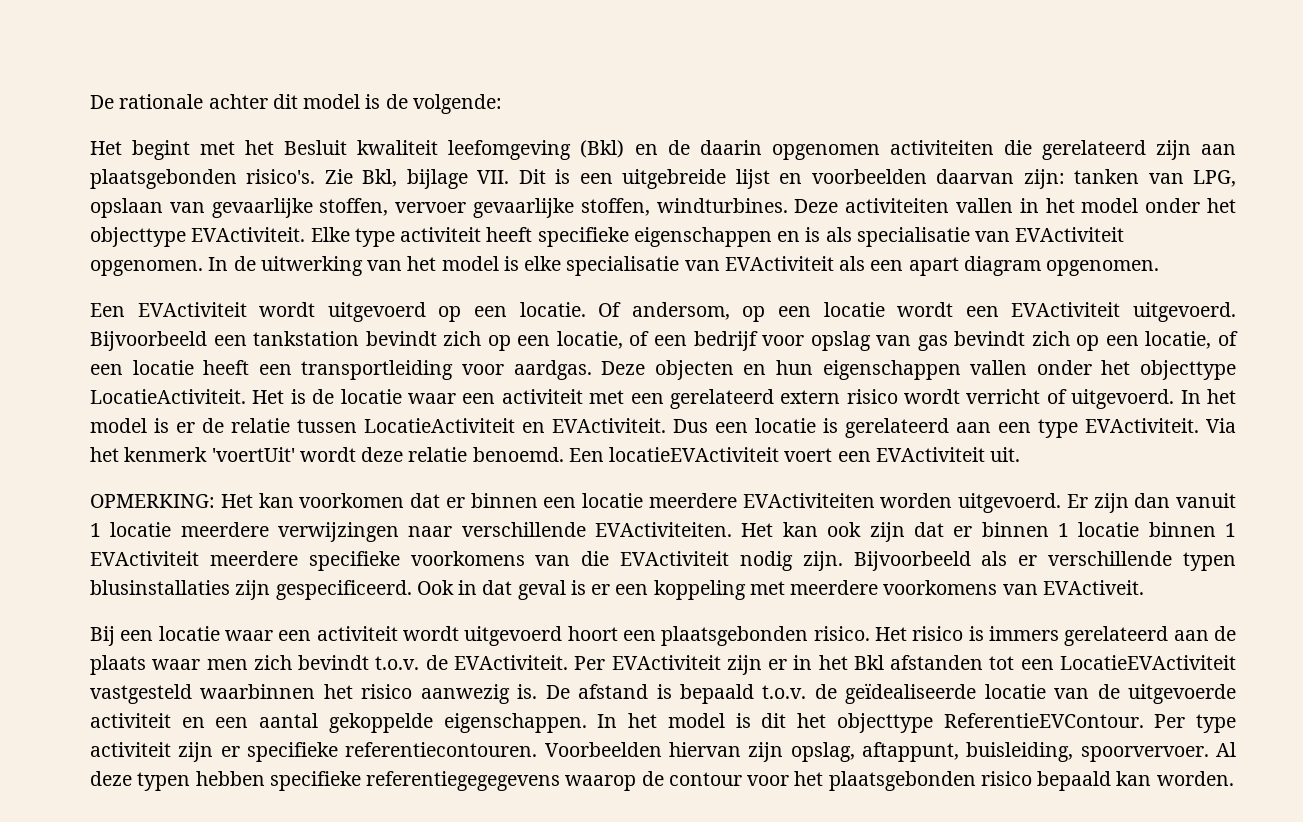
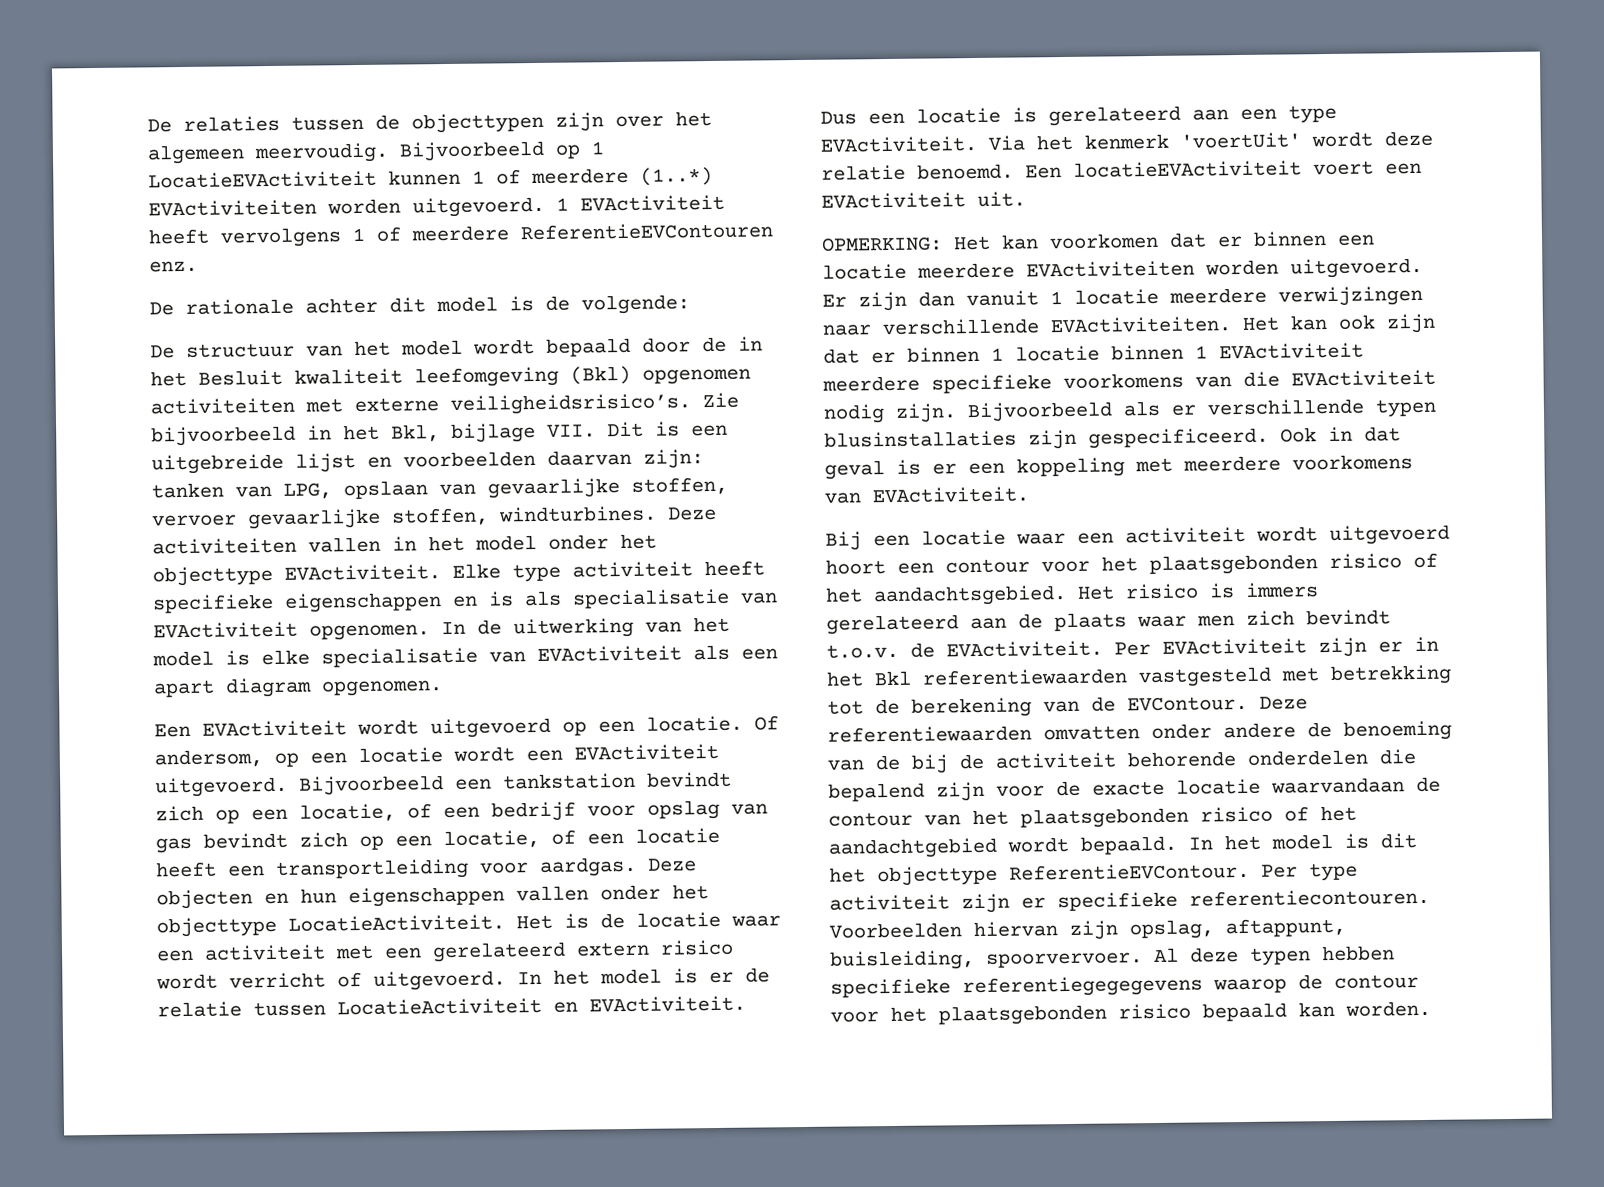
[90,95,114,109] De -> [147,110,712,134] [147,140,605,165] [148,166,713,189] [148,194,725,218] [148,222,773,248] [149,260,198,273] [149,302,174,316] De relaties tussen de objecttypen zijn over het algemeen meervoudig. Bijvoorbeeld op 1 LocatieEVActiviteit kunnen 1 of meerdere (1..*) EVActiviteiten worden uitgevoerd. 1 EVActiviteit heeft vervolgens 1 of meerdere ReferentieEVContouren enz. // De
[90,140,236,160] Het begint met -> [150,336,763,359] De structuur van het model wordt bepaald door de in
[634,140,1236,160] [90,169,353,189] en de daarin opgenomen activiteiten die gerelateerd zijn aan plaatsgebonden risico's. Zie -> [642,368,751,385] [150,392,739,415] [151,424,380,447] opgenomen activiteiten met externe veiligheidsrisico’s. Zie bijvoorbeeld in het
[1042,580,1144,595] EVActiveit. -> [872,486,1029,504] EVActiviteit.
[661,626,870,646] plaatsgebonden risico. -> [945,552,1438,576] [825,585,1067,607] contour voor het plaatsgebonden risico of het aandachtsgebied.
[890,655,1237,670] [90,683,1236,704] [90,713,587,733] afstanden tot een LocatieEVActiviteit vastgesteld waarbinnen het risico aanwezig is. De afstand is bepaald t.o.v. de geïdealiseerde locatie van de uitgevoerde activiteit en een aantal gekoppelde eigenschappen. -> [922,664,1452,688] [827,695,1308,718] [827,720,1452,743] [827,749,1416,774] [828,776,1441,802] [828,805,1357,829] [828,835,1177,859] referentiewaarden vastgesteld met betrekking tot de berekening van de EVContour. Deze referentiewaarden omvatten onder andere de benoeming van de bij de activiteit behorende onderdelen die bepalend zijn voor de exacte locatie waarvandaan de contour van het plaatsgebonden risico of het aandachtgebied wordt bepaald.

